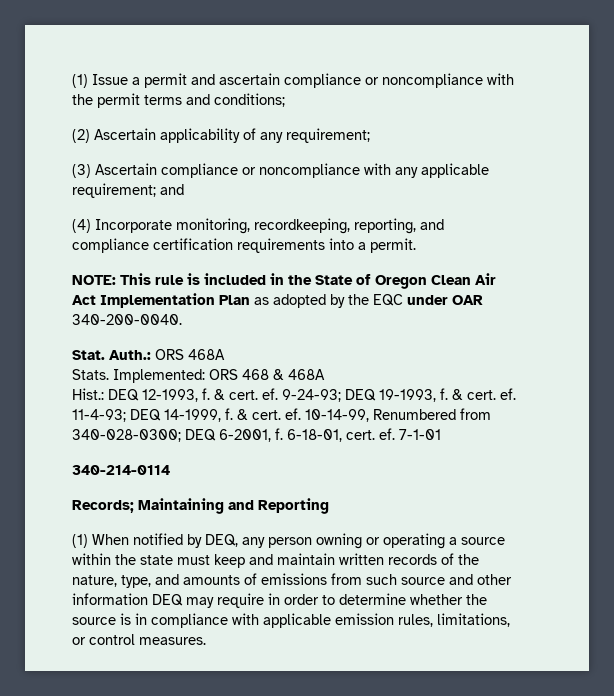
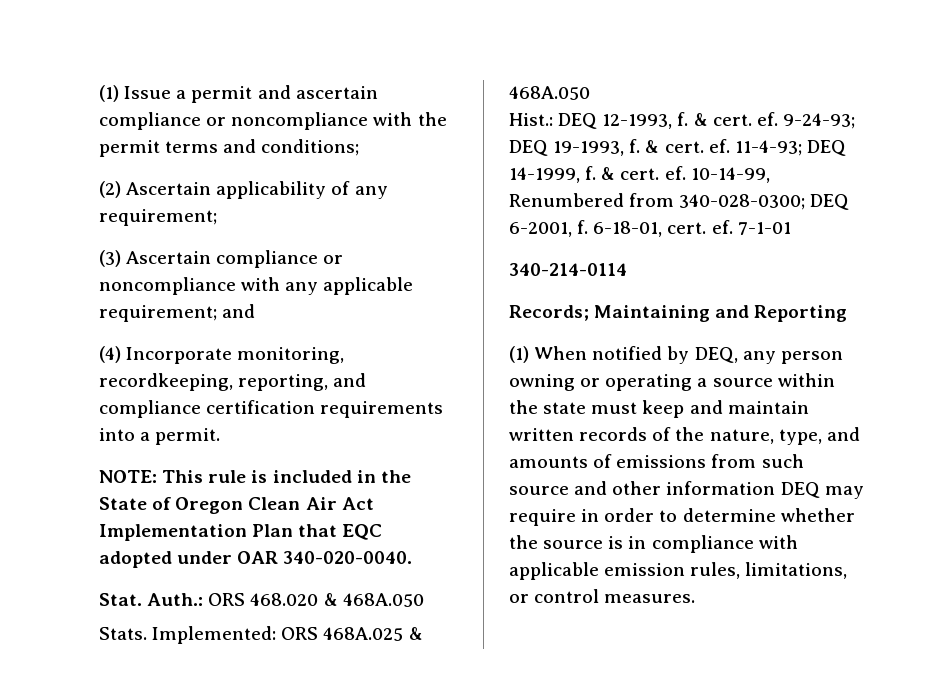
[254,294,403,308] as adopted by the EQC -> [298,524,383,540] [99,551,172,568] that EQC adopted
[72,314,182,325] 340-200-0040. -> [283,551,413,564] 340-020-0040.
[188,349,225,360] 468A -> [250,593,424,607] 468.020 & 468A.050
[242,369,325,380] 468 & 468A -> [323,627,423,641] [509,86,590,100] 468A.025 & 468A.050

